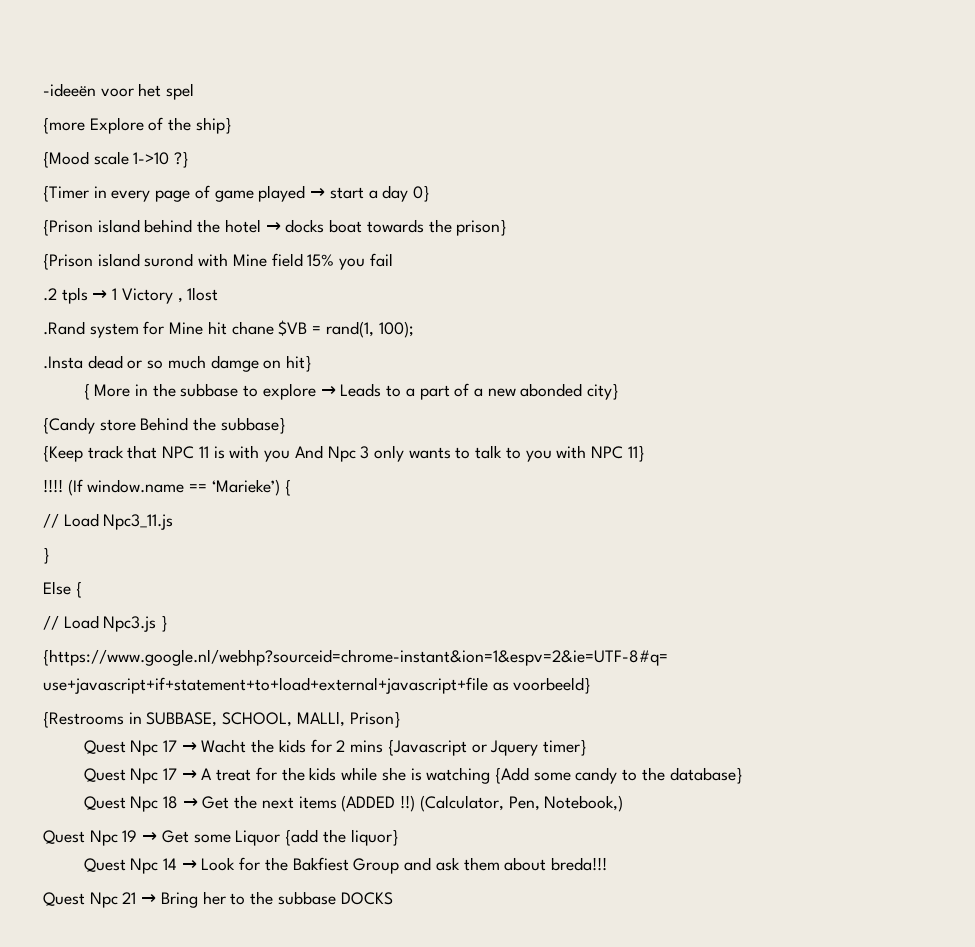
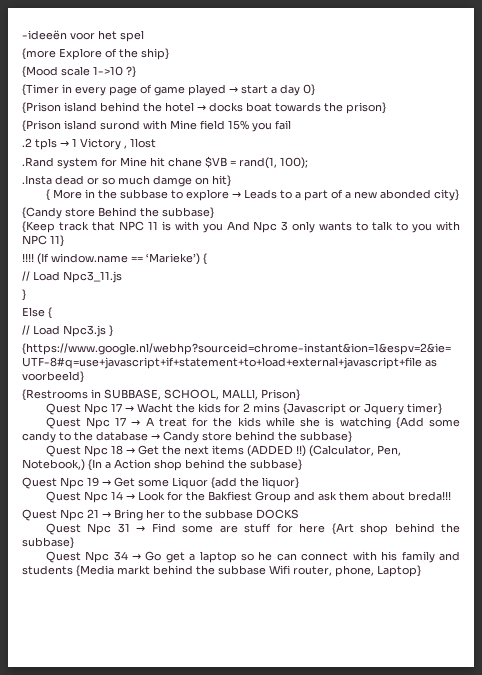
[669,767,743,784] database} -> [96,431,352,443] database → Candy store behind the subbase}
(624, 803) none -> [88,459,302,471] {In a Action shop behind the subbase}
(393, 898) none -> [45,523,460,535] [22,537,74,549] [45,551,461,563] [22,565,421,577] // Quest Npc 31 → Find some are stuff for here {Art shop behind the subbase} // Quest Npc 34 → Go get a laptop so he can connect with his family and students {Media markt behind the subbase Wifi router, phone, Laptop}

